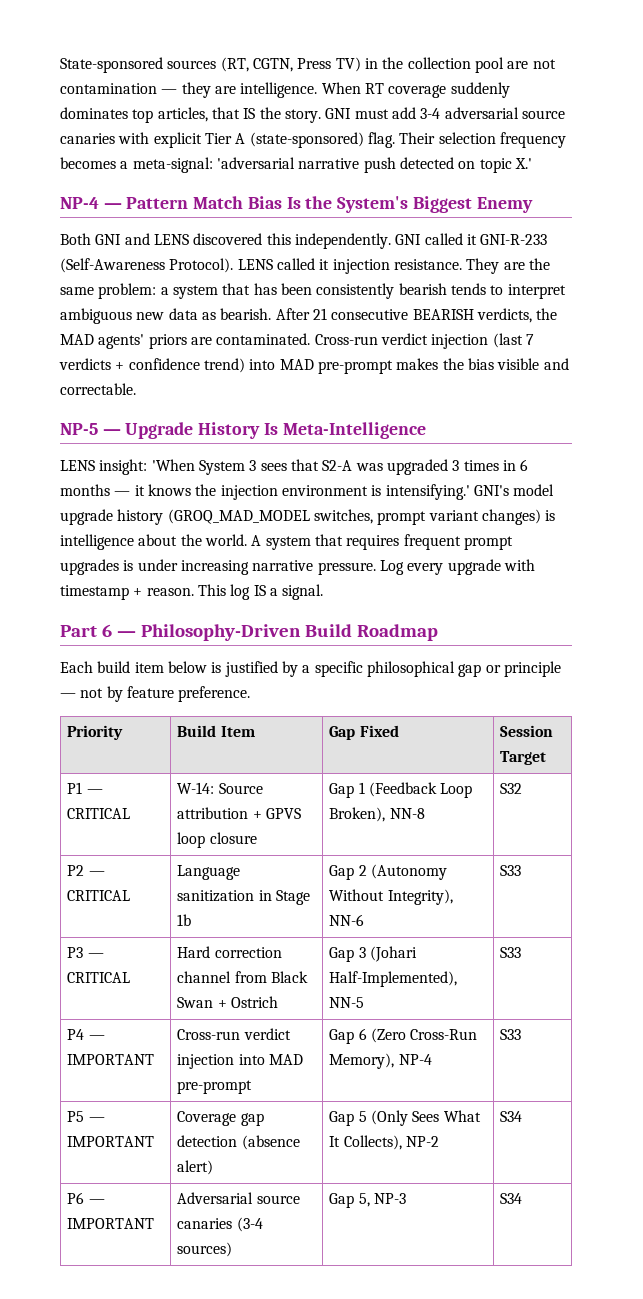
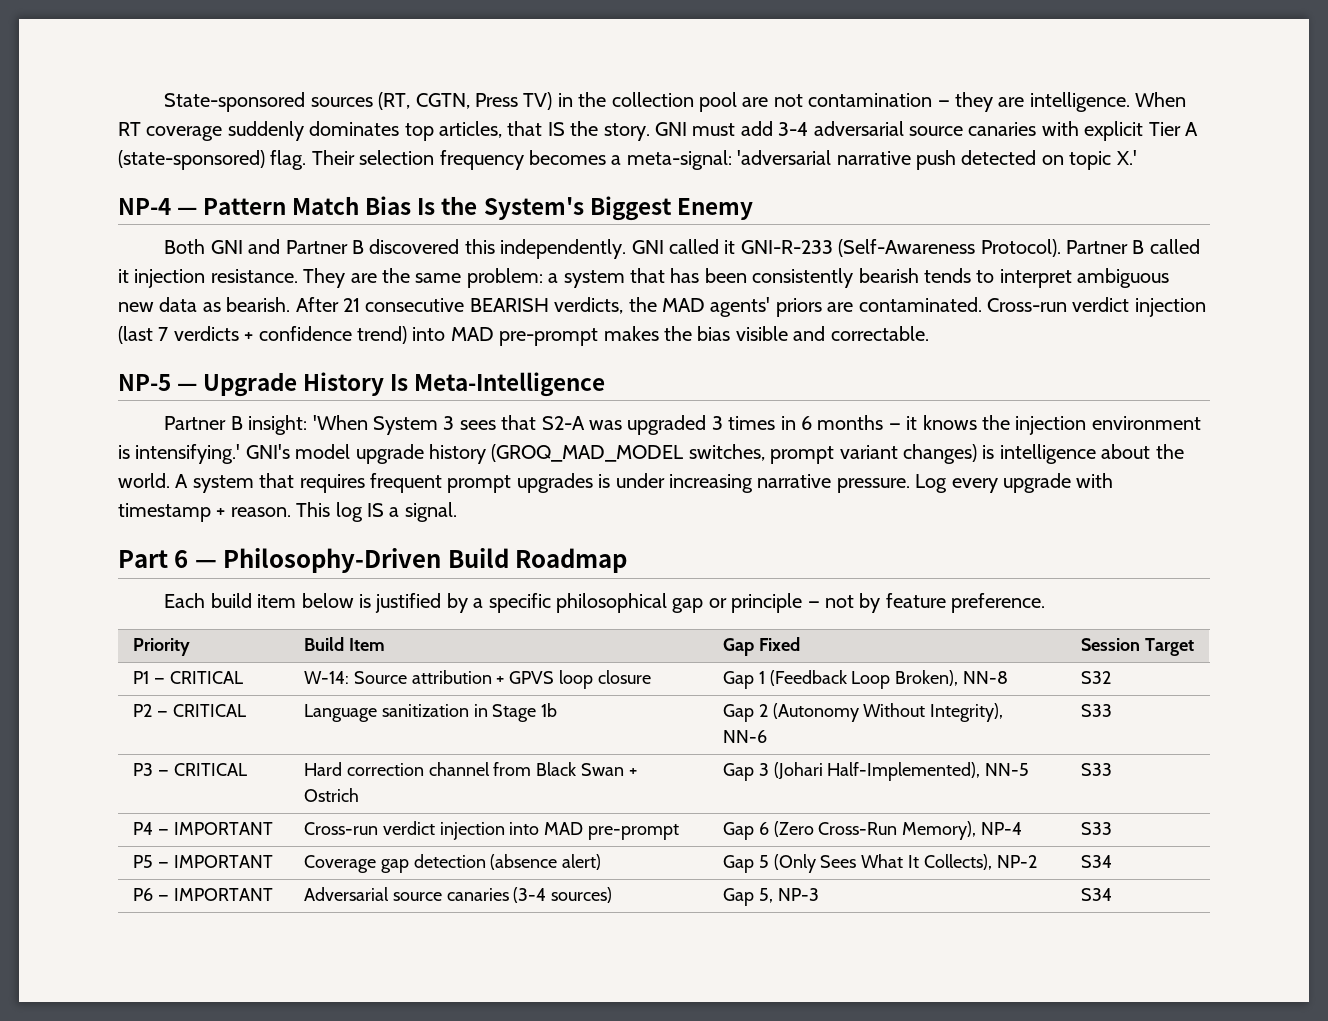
[153,234,189,245] LENS -> [285,240,364,254] Partner B
[237,259,273,270] LENS -> [1065,240,1145,254] Partner B
[60,460,95,471] LENS -> [164,416,243,430] Partner B

